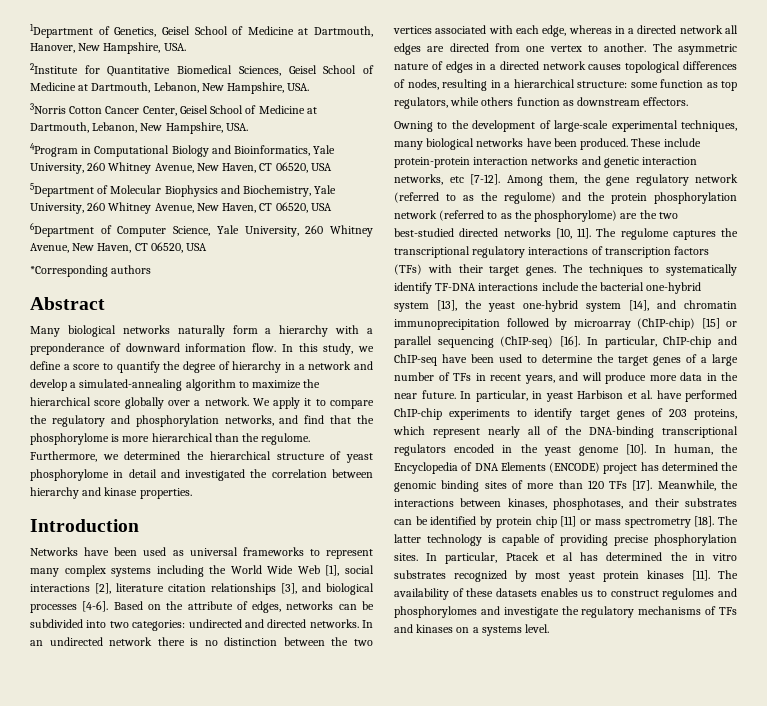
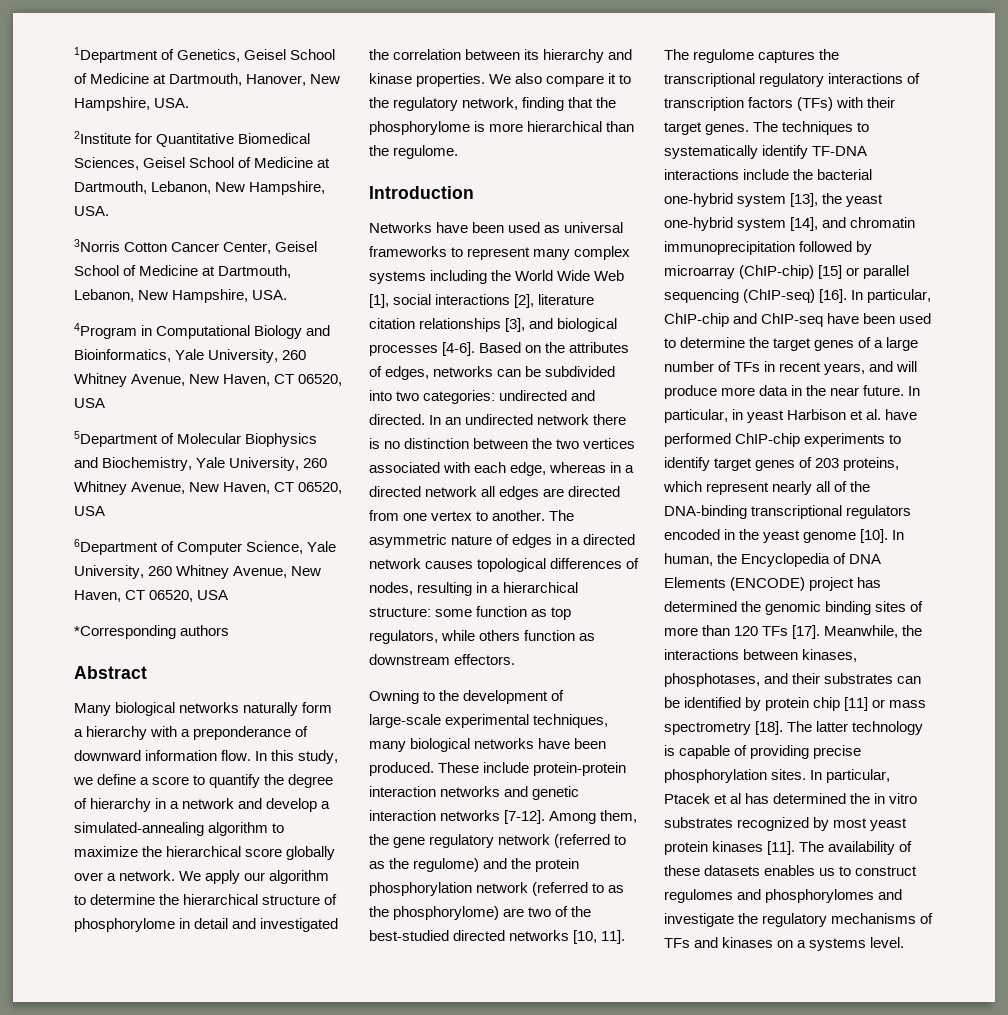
(301, 403) none -> [244,870,330,884] [74,894,338,905] [74,918,339,932] [369,49,633,63] [369,73,605,87] our algorithm to determine the hierarchical structure of phosphorylome in detail and investigated the correlation between its hierarchy and kinase properties. We also compare
[330,400,375,409] [30,415,325,427] compare the regulatory and phosphorylation networks, and find -> [369,97,565,111] the regulatory network, finding
[30,451,373,463] [30,469,373,481] [30,487,192,499] Furthermore, we determined the hierarchical structure of yeast phosphorylome in detail and investigated the correlation between hierarchy and kinase properties. -> (459, 152) none
[187,601,233,610] attribute -> [569,342,630,353] attributes
[267,619,359,628] directed networks. -> [369,414,425,425] directed.
[394,174,464,185] networks, etc -> [440,810,501,821] networks
[639,210,678,219] the two -> [528,906,592,917] two of the

